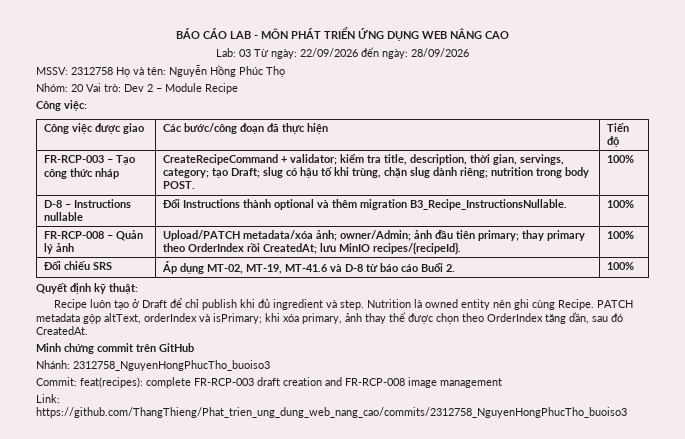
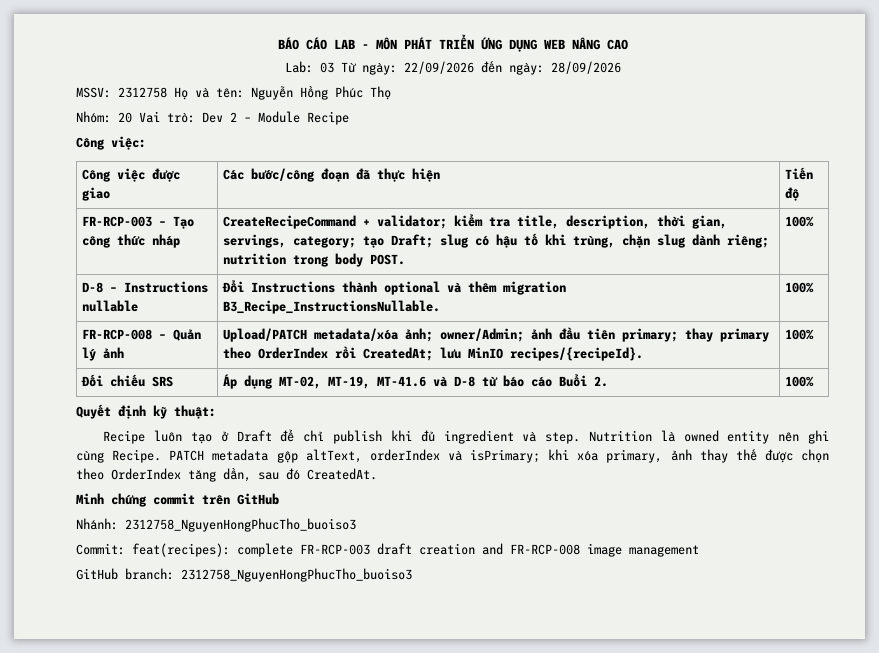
[36,394,60,403] [36,407,627,418] Link: https://github.com/ThangThieng/Phat_trien_ung_dung_web_nang_cao/commits/2312758_NguyenHongPhucTho_buoiso3 -> [76,568,412,582] GitHub branch: 2312758_NguyenHongPhucTho_buoiso3

